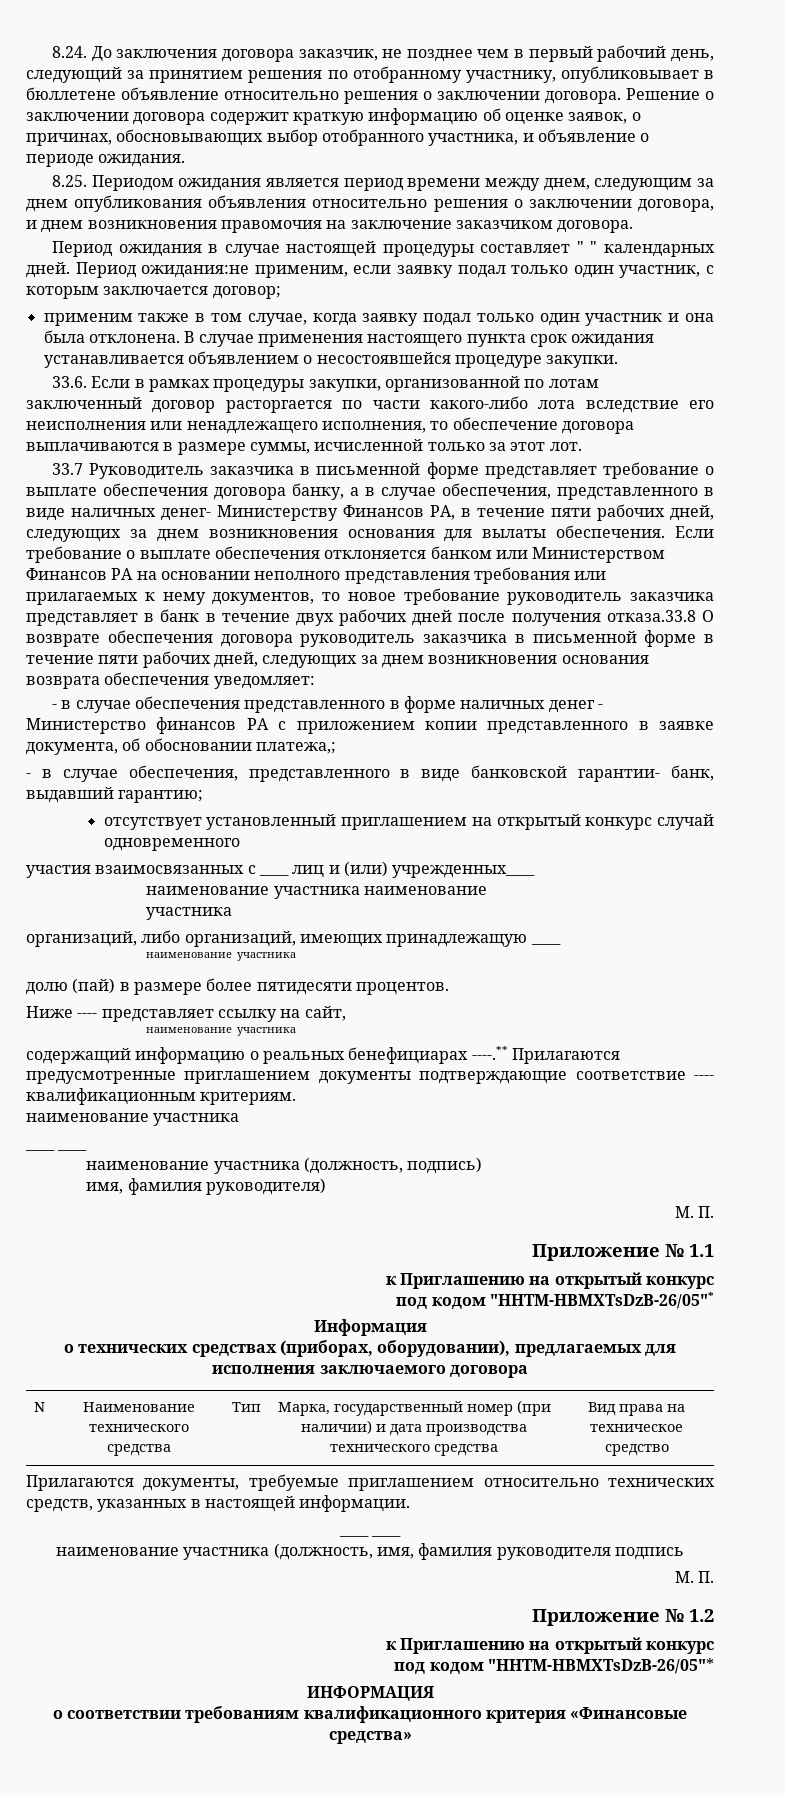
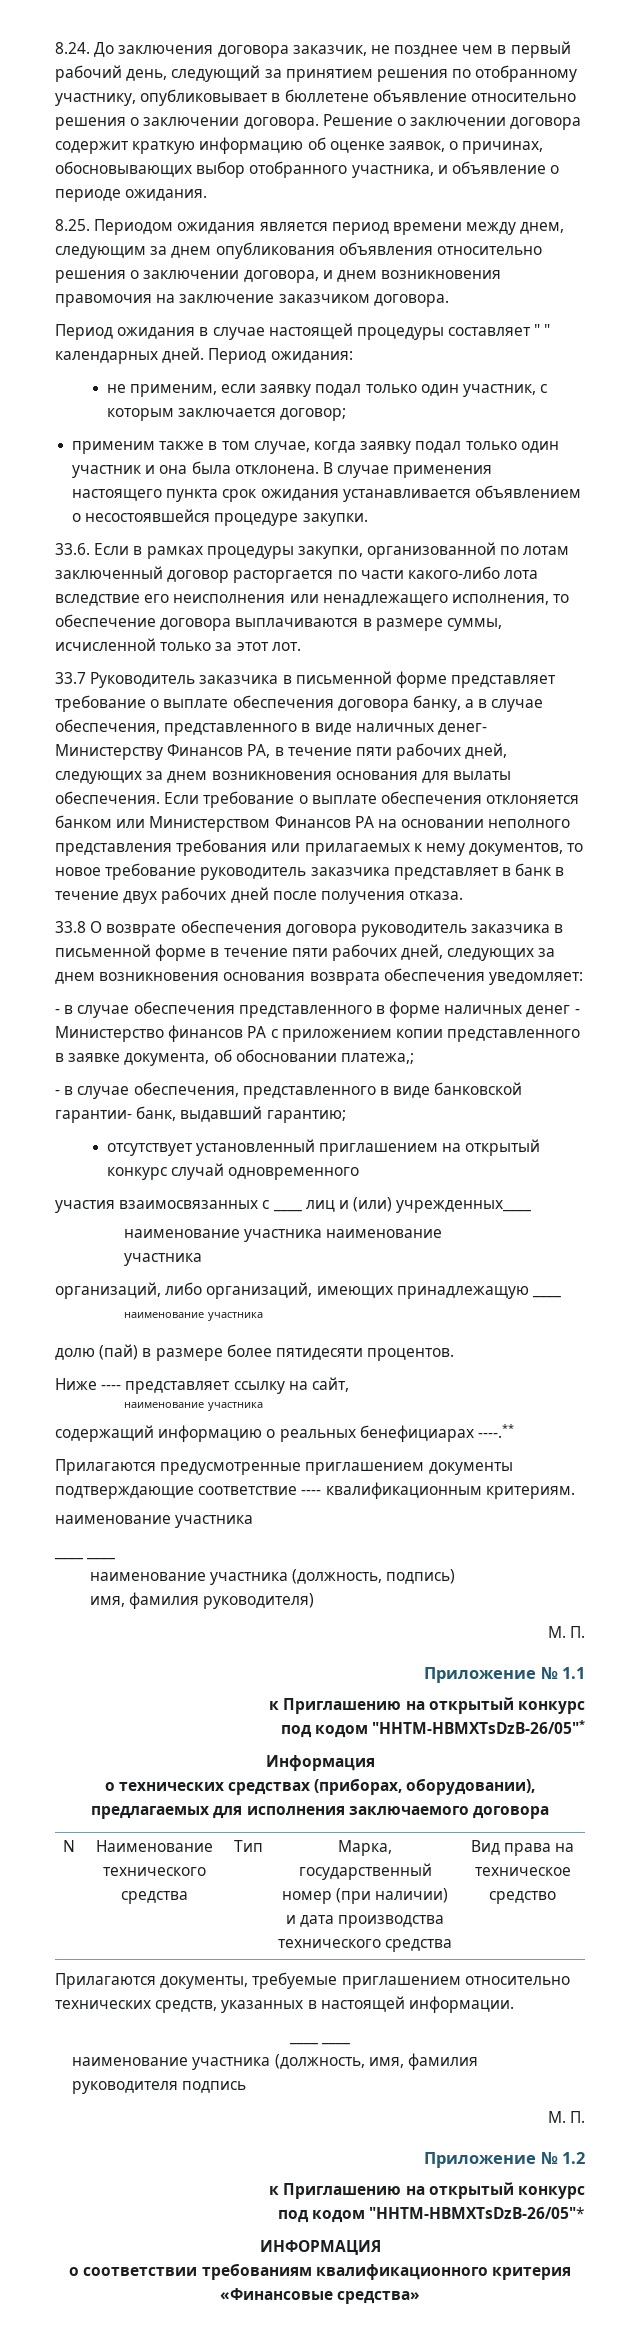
[141,265,250,278] ожидания:не -> [270,351,353,363] [106,384,126,393] ожидания: // не
[606,610,696,622] отказа.33.8 -> [409,891,464,900] [55,921,86,933] отказа. // 33.8
(508, 1053) none -> (514, 1431) //

